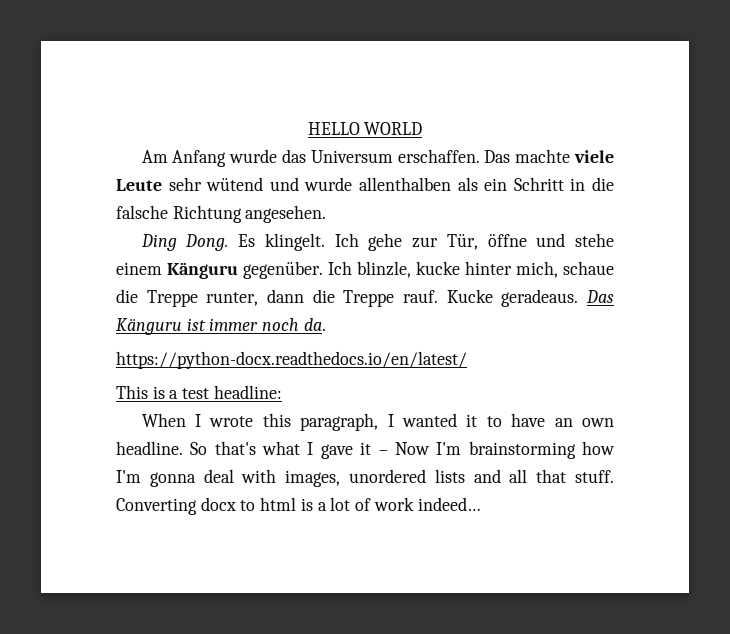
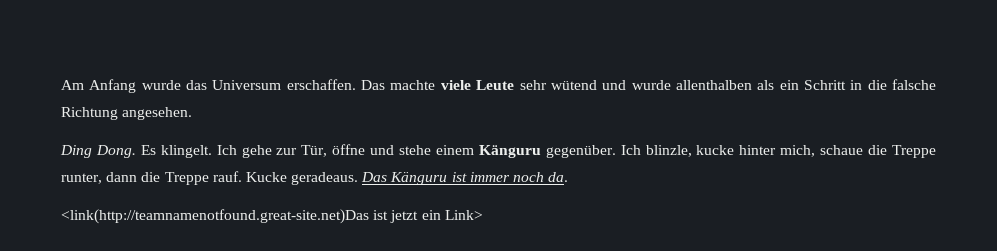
[307,122,423,135] HELLO WORLD // -> (61, 85) none
[116,351,467,369] [116,385,282,399] [141,413,614,431] [116,441,615,459] [116,469,614,487] [116,497,481,515] https://python-docx.readthedocs.io/en/latest/ // This is a test headline: // When I wrote this paragraph, I wanted it to have an own headline. So that's what I gave it – Now I'm brainstorming how I'm gonna deal with images, unordered lists and all that stuff. Converting docx to html is a lot of work indeed… -> [61,209,483,224] <link(http://teamnamenotfound.great-site.net)Das ist jetzt ein Link>

